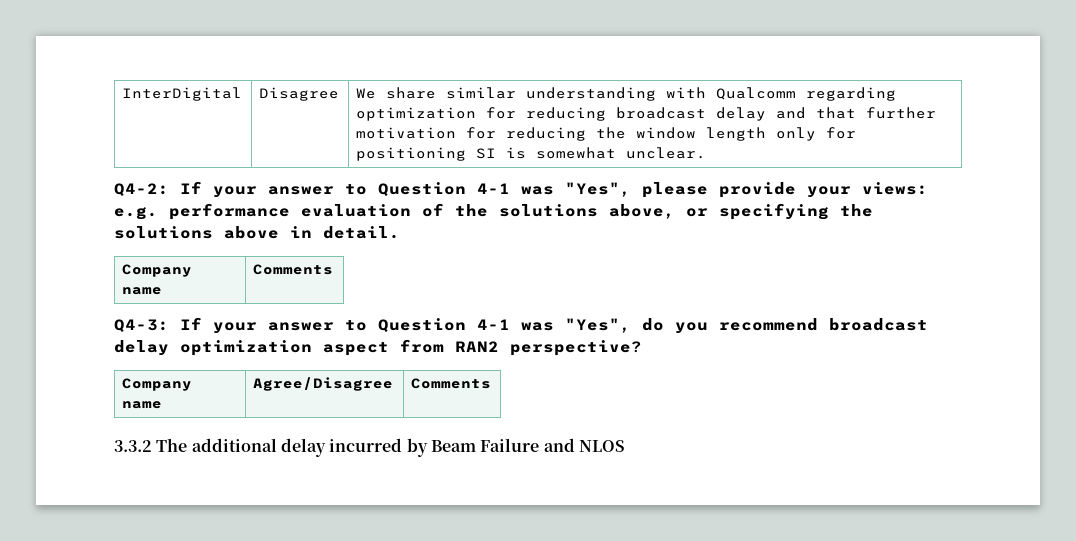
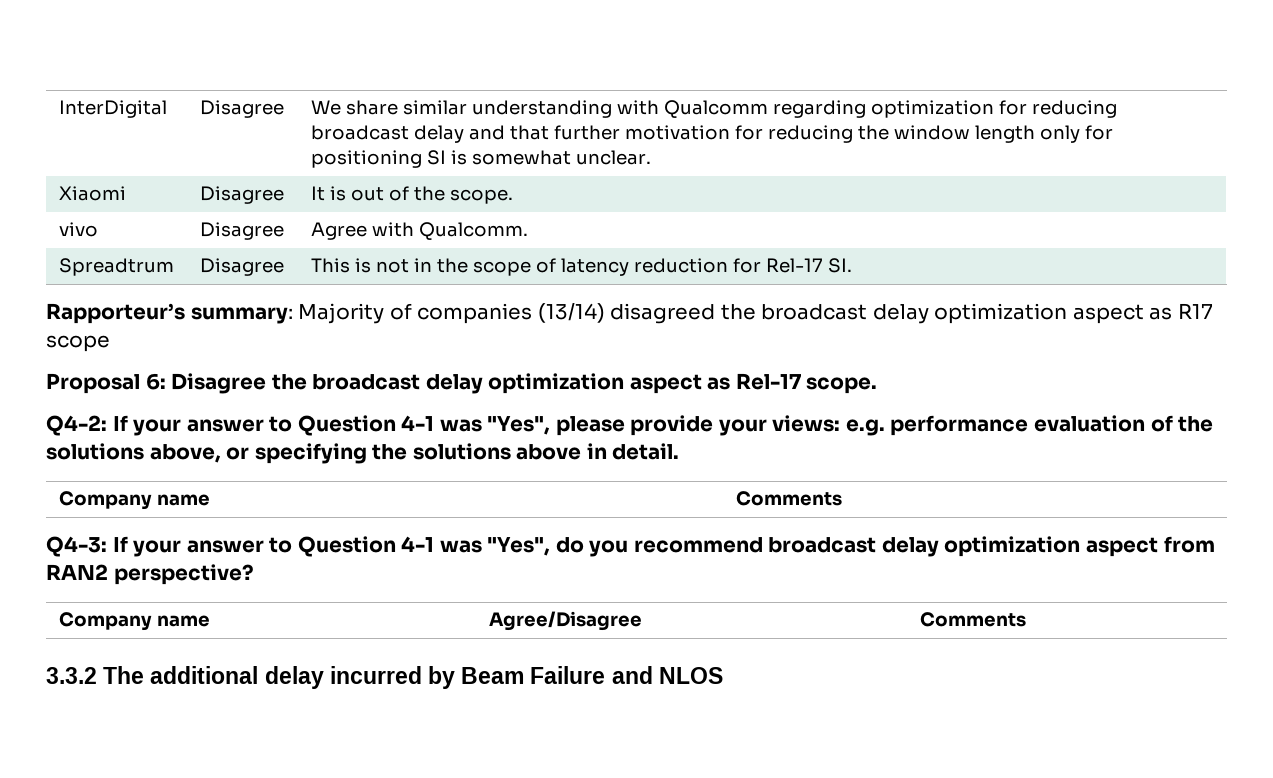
(707, 153) none -> [58,186,126,201] [199,186,284,204] [310,186,513,204] [58,222,98,237] [199,222,284,240] [310,222,528,240] [58,258,174,276] [199,258,284,276] [310,258,852,276] [46,303,1213,324] [46,335,110,352] [46,373,878,394] // Xiaomi | Disagree | It is out of the scope. // vivo | Disagree | Agree with Qualcomm. // Spreadtrum | Disagree | This is not in the scope of latency reduction for Rel-17 SI. // Rapporteur’s summary: Majority of companies (13/14) disagreed the broadcast delay optimization aspect as R17 scope // Proposal 6: Disagree the broadcast delay optimization aspect as Rel-17 scope.

